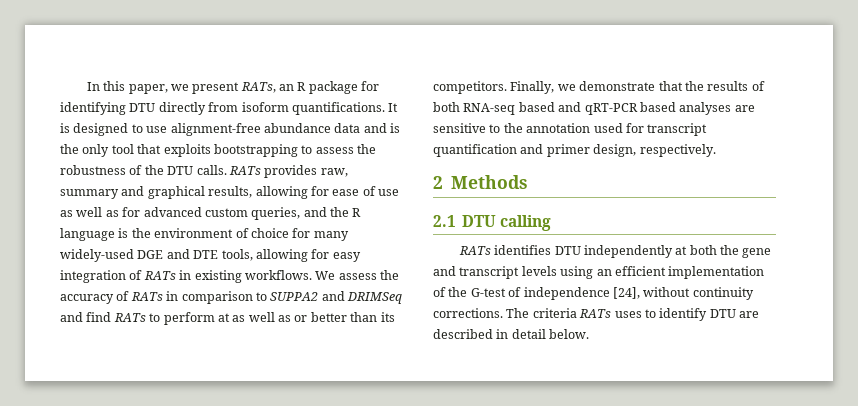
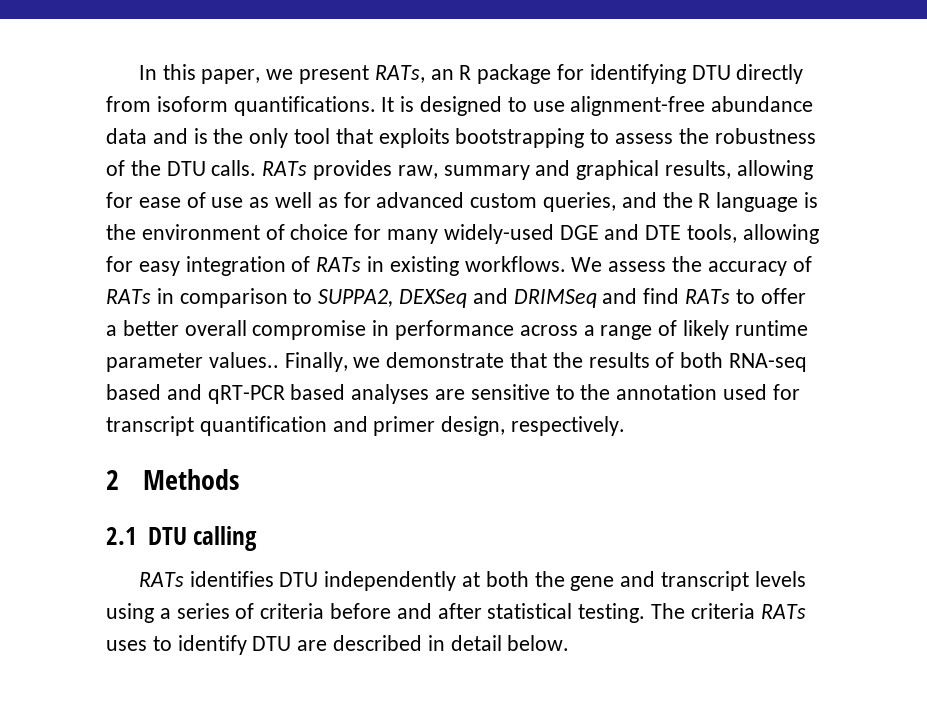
[270,292,319,301] SUPPA2 -> [318,289,468,308] SUPPA2, DEXSeq
[163,312,395,325] [433,81,507,94] perform at as well as or better than its competitors. -> [760,288,806,304] [106,320,808,340] [106,352,279,372] offer a better overall compromise in performance across a range of likely runtime parameter values..
[596,266,765,279] [433,287,754,300] [433,308,503,318] an efficient implementation of the G-test of independence [24], without continuity corrections. -> [159,603,646,623] a series of criteria before and after statistical testing.

